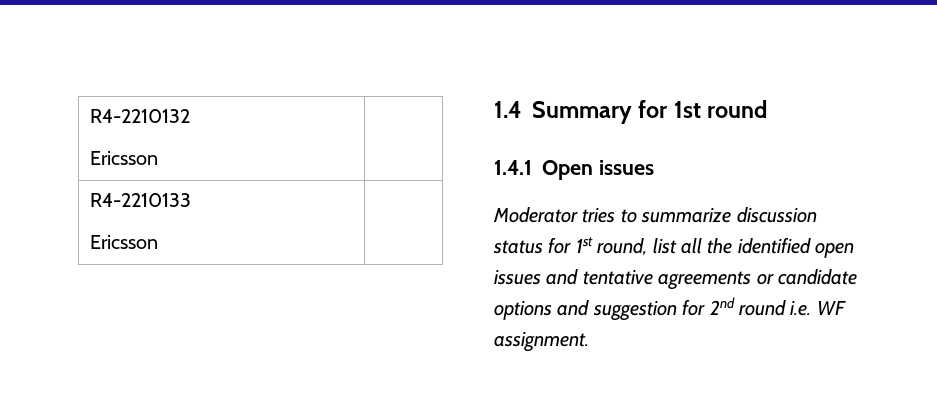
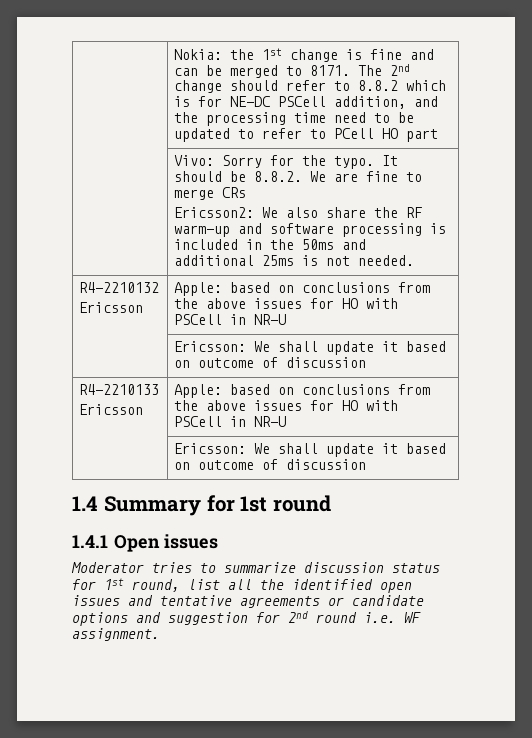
[89,109,190,123] [89,151,158,165] [89,193,191,207] [89,235,158,249] R4-2210132 // Ericsson | // R4-2210133 // Ericsson | -> [174,48,435,62] [174,64,411,78] [174,80,447,93] [174,96,439,109] [174,112,415,126] [174,128,439,142] [174,155,399,169] [174,171,423,182] [174,187,247,200] [174,207,423,218] [174,223,447,237] [174,239,367,250] [174,255,415,266] [79,282,160,293] [79,302,144,313] [174,282,431,296] [174,298,399,309] [174,314,287,325] [174,341,447,355] [174,357,367,368] [79,384,160,395] [79,404,144,415] [174,384,431,398] [174,400,399,411] [174,416,287,427] [174,443,447,457] [174,459,367,470] | Nokia: the 1st change is fine and can be merged to 8171. The 2nd change should refer to 8.8.2 which is for NE-DC PSCell addition, and the processing time need to be updated to refer to PCell HO part // | Vivo: Sorry for the typo. It should be 8.8.2. We are fine to merge CRs // Ericsson2: We also share the RF warm-up and software processing is included in the 50ms and additional 25ms is not needed. // R4-2210132 // Ericsson | Apple: based on conclusions from the above issues for HO with PSCell in NR-U // | Ericsson: We shall update it based on outcome of discussion // R4-2210133 // Ericsson | Apple: based on conclusions from the above issues for HO with PSCell in NR-U // | Ericsson: We shall update it based on outcome of discussion

